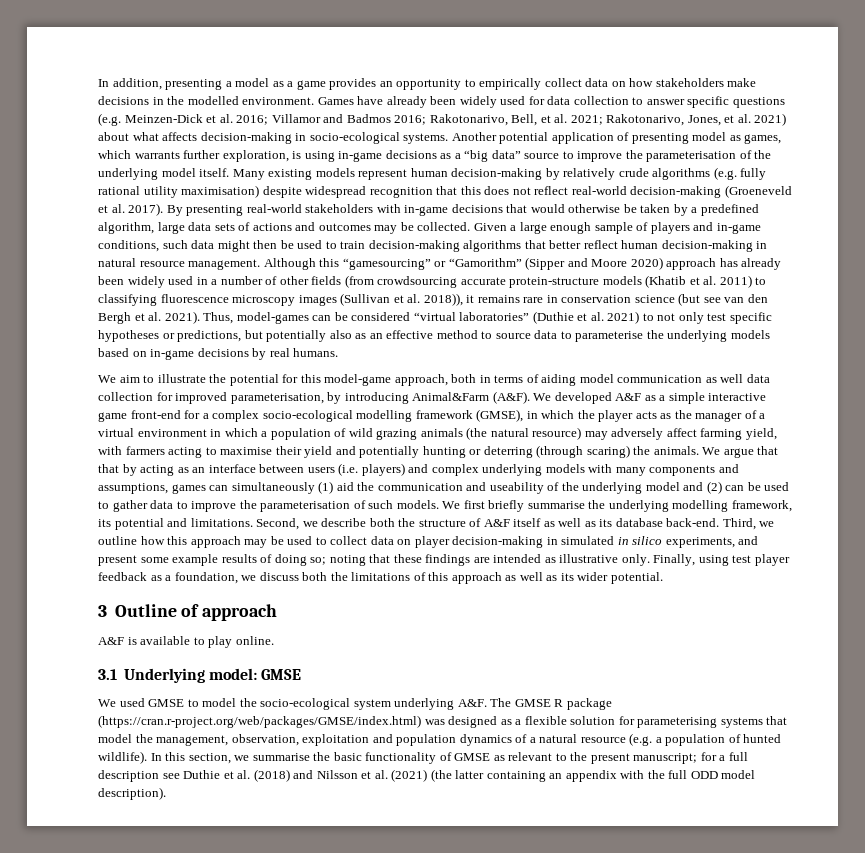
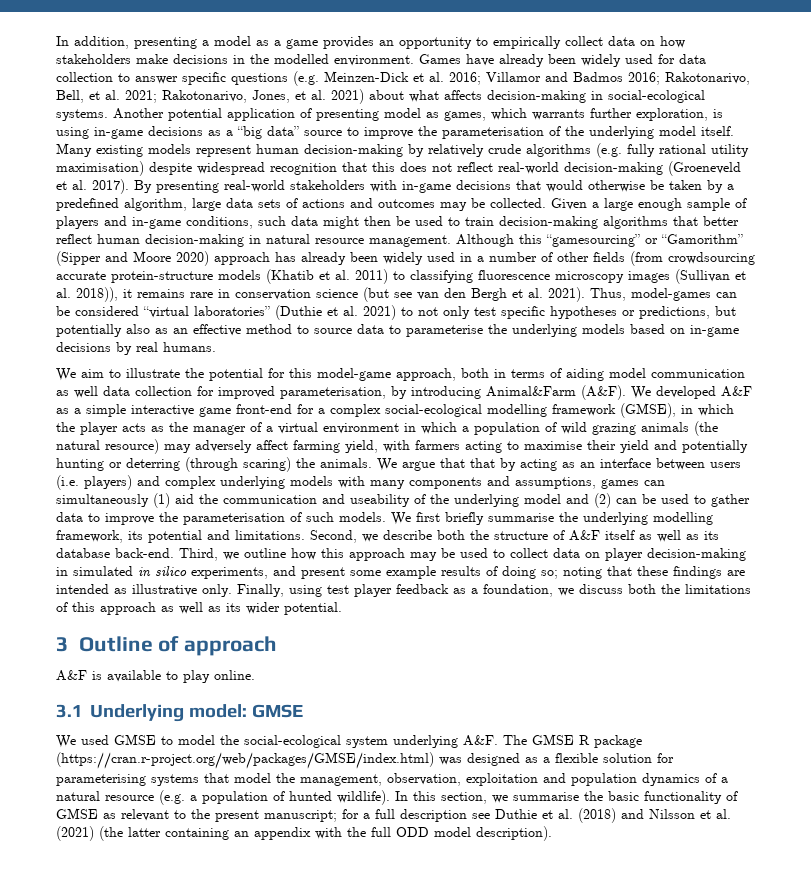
[309,132,400,144] socio-ecological -> [608,90,705,103] social-ecological
[262,410,353,422] socio-ecological -> [385,404,482,417] social-ecological
[260,698,351,710] socio-ecological -> [244,735,341,748] social-ecological

